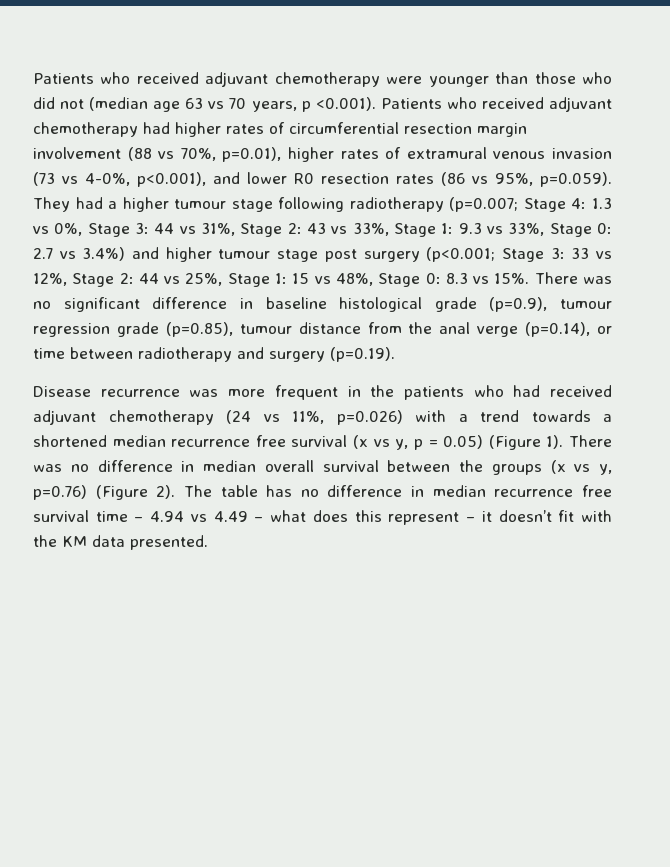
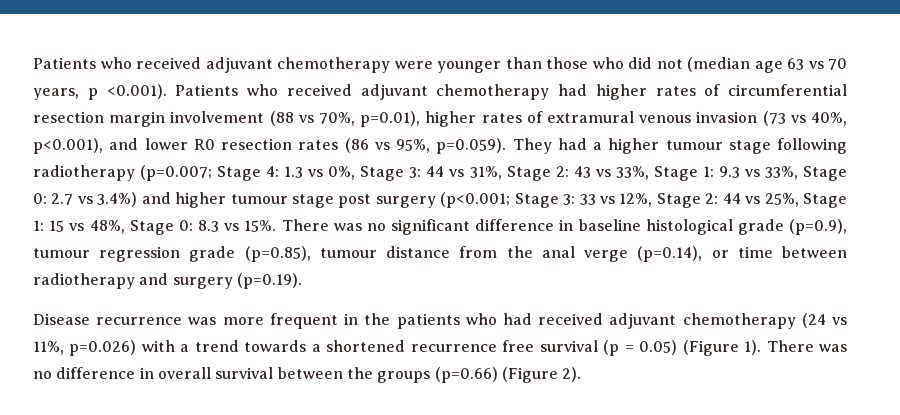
[85,173,130,186] 4-0%, -> [811,112,848,126] 40%,
[112,435,423,450] median recurrence free survival (x vs y, p -> [410,340,620,356] recurrence free survival (p
[203,460,256,472] median -> (154, 373) none
[550,460,612,475] [33,485,612,500] [33,510,612,525] [33,535,208,550] (x vs y, p=0.76) (Figure 2). The table has no difference in median recurrence free survival time – 4.94 vs 4.49 – what does this represent – it doesn’t fit with the KM data presented. -> [434,367,582,383] (p=0.66) (Figure 2).

